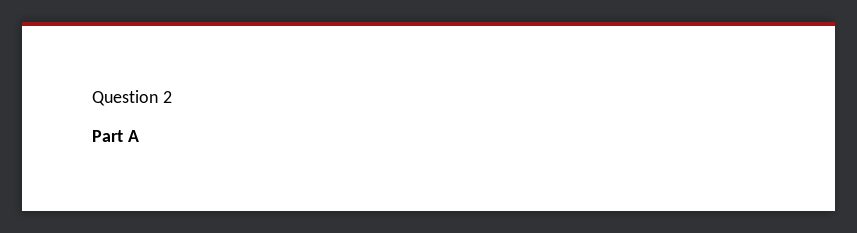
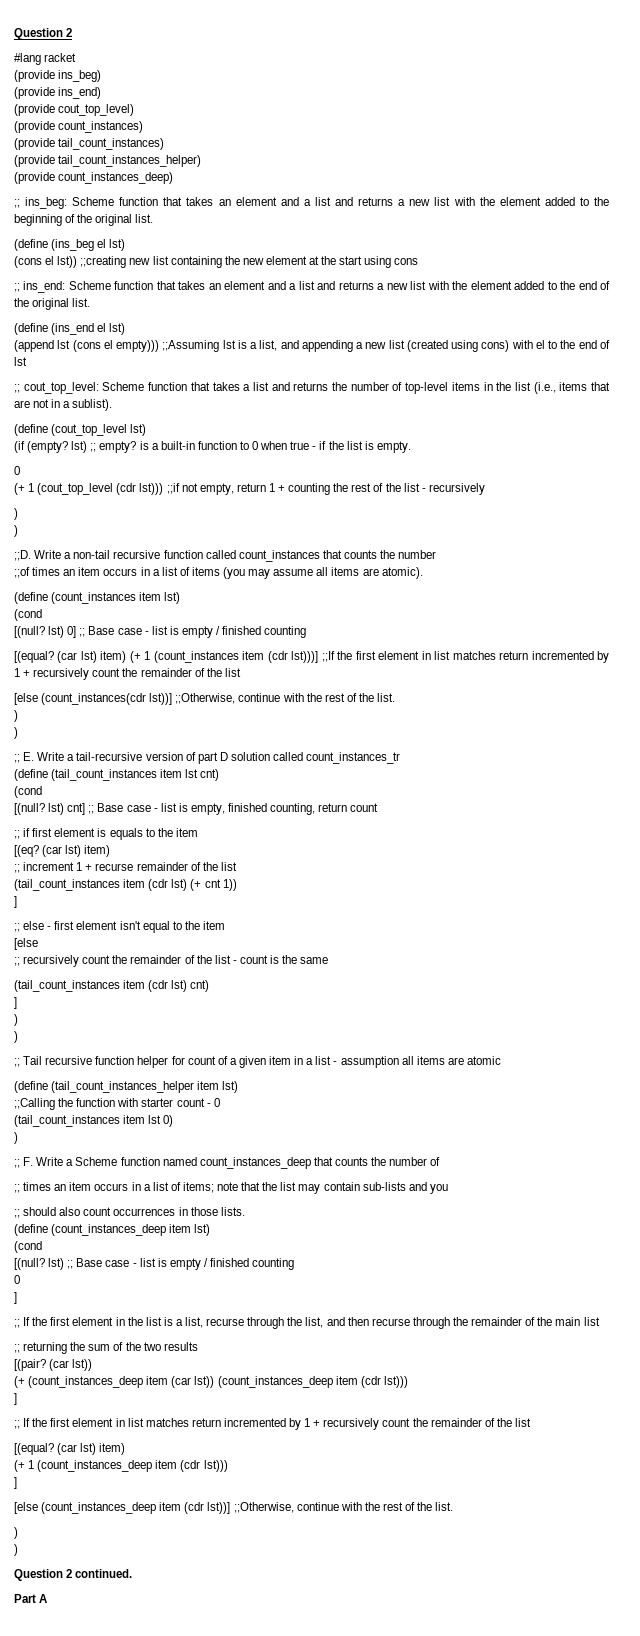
[92,90,172,106] Question 2 -> [14,28,73,40] [14,53,77,65] [14,70,102,82] [14,87,102,99] [14,104,135,116] [14,121,144,133] [14,138,165,150] [14,155,202,167] [14,172,174,184] [14,197,609,209] [14,214,154,226] [14,239,126,251] [14,256,419,268] [14,281,610,293] [14,298,91,310] [14,323,126,335] [14,340,610,352] [14,357,27,366] [14,382,610,394] [14,399,113,411] [14,424,147,436] [14,441,411,453] [14,466,20,475] [14,483,485,495] [14,508,18,520] [14,525,18,537] [14,550,437,562] [14,567,423,579] [14,592,181,604] [14,609,42,621] [14,626,307,638] [14,651,609,663] [14,668,241,680] [14,693,396,705] [14,710,18,722] [14,727,18,739] [14,752,401,764] [14,769,220,781] [14,786,42,798] [14,803,379,815] [14,828,198,840] [14,845,111,857] [14,862,237,873] [14,879,237,891] [14,896,17,908] [14,921,225,933] [14,938,38,950] [14,955,329,967] [14,980,210,992] [14,997,17,1009] [14,1014,18,1026] [14,1031,18,1043] [14,1056,501,1068] [14,1081,239,1093] [14,1098,220,1110] [14,1115,174,1127] [14,1132,18,1144] [14,1157,441,1169] [14,1182,448,1194] [14,1207,245,1218] [14,1224,211,1236] [14,1241,42,1253] [14,1258,295,1270] [14,1275,20,1284] [14,1292,17,1304] [14,1317,600,1329] [14,1342,198,1354] [14,1359,93,1371] [14,1376,408,1388] [14,1393,17,1405] [14,1418,531,1430] [14,1443,126,1455] [14,1460,228,1472] [14,1477,17,1489] [14,1502,454,1514] [14,1527,18,1539] [14,1544,18,1556] [14,1569,133,1581] Question 2 // #lang racket // (provide ins_beg) // (provide ins_end) // (provide cout_top_level) // (provide count_instances) // (provide tail_count_instances) // (provide tail_count_instances_helper) // (provide count_instances_deep) // ;; ins_beg: Scheme function that takes an element and a list and returns a new list with the element added to the beginning of the original list. // (define (ins_beg el lst) // (cons el lst)) ;;creating new list containing the new element at the start using cons // ;; ins_end: Scheme function that takes an element and a list and returns a new list with the element added to the end of the original list. // (define (ins_end el lst) // (append lst (cons el empty))) ;;Assuming lst is a list, and appending a new list (created using cons) with el to the end of lst // ;; cout_top_level: Scheme function that takes a list and returns the number of top-level items in the list (i.e., items that are not in a sublist). // (define (cout_top_level lst) // (if (empty? lst) ;; empty? is a built-in function to 0 when true - if the list is empty. // 0 // (+ 1 (cout_top_level (cdr lst))) ;;if not empty, return 1 + counting the rest of the list - recursively // ) // ) // ;;D. Write a non-tail recursive function called count_instances that counts the number // ;;of times an item occurs in a list of items (you may assume all items are atomic). // (define (count_instances item lst) // (cond // [(null? lst) 0] ;; Base case - list is empty / finished counting // [(equal? (car lst) item) (+ 1 (count_instances item (cdr lst)))] ;;If the first element in list matches return incremented by 1 + recursively count the remainder of the list // [else (count_instances(cdr lst))] ;;Otherwise, continue with the rest of the list. // ) // ) // ;; E. Write a tail-recursive version of part D solution called count_instances_tr // (define (tail_count_instances item lst cnt) // (cond // [(null? lst) cnt] ;; Base case - list is empty, finished counting, return count // ;; if first element is equals to the item // [(eq? (car lst) item) // ;; increment 1 + recurse remainder of the list // (tail_count_instances item (cdr lst) (+ cnt 1)) // ] // ;; else - first element isn't equal to the item // [else // ;; recursively count the remainder of the list - count is the same // (tail_count_instances item (cdr lst) cnt) // ] // ) // ) // ;; Tail recursive function helper for count of a given item in a list - assumption all items are atomic // (define (tail_count_instances_helper item lst) // ;;Calling the function with starter count - 0 // (tail_count_instances item lst 0) // ) // ;; F. Write a Scheme function named count_instances_deep that counts the number of // ;; times an item occurs in a list of items; note that the list may contain sub-lists and you // ;; should also count occurrences in those lists. // (define (count_instances_deep item lst) // (cond // [(null? lst) ;; Base case - list is empty / finished counting // 0 // ] // ;; If the first element in the list is a list, recurse through the list, and then recurse through the remainder of the main list // ;; returning the sum of the two results // [(pair? (car lst)) // (+ (count_instances_deep item (car lst)) (count_instances_deep item (cdr lst))) // ] // ;; If the first element in list matches return incremented by 1 + recursively count the remainder of the list // [(equal? (car lst) item) // (+ 1 (count_instances_deep item (cdr lst))) // ] // [else (count_instances_deep item (cdr lst))] ;;Otherwise, continue with the rest of the list. // ) // ) // Question 2 continued.

